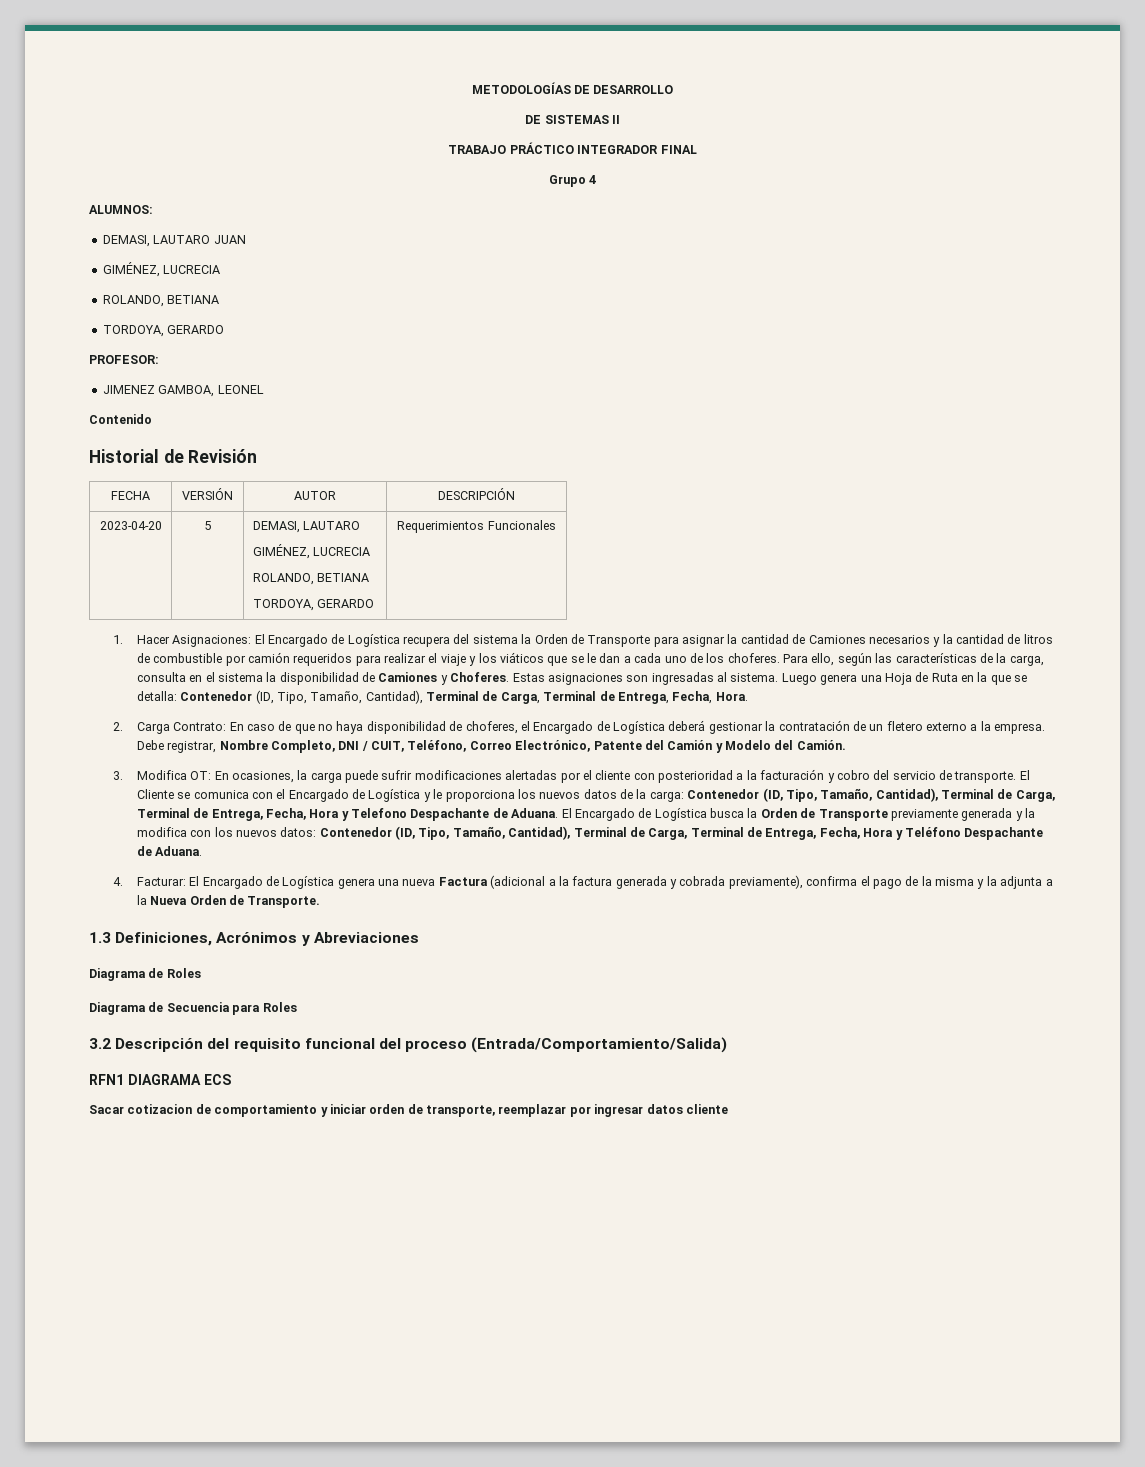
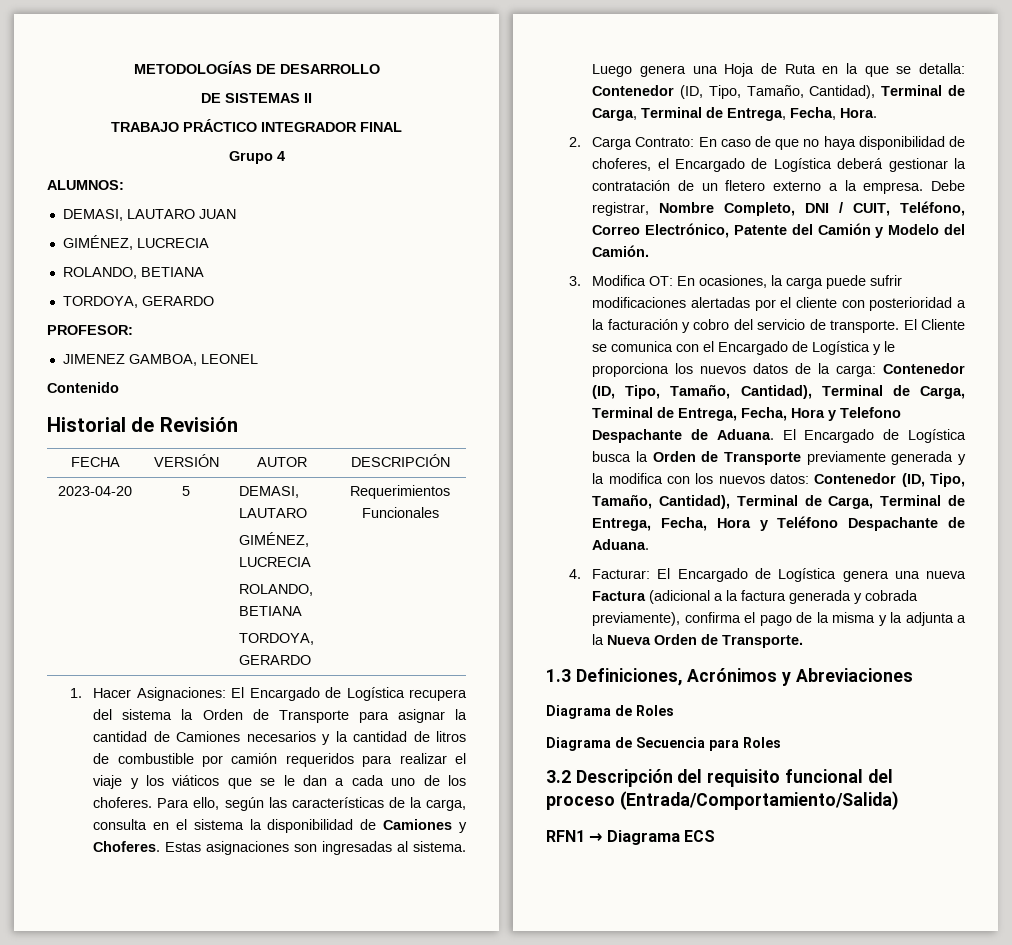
[127,1074,201,1085] DIAGRAMA -> [589,830,680,845] → Diagrama
[89,1104,728,1117] // Sacar cotizacion de comportamiento y iniciar orden de transporte, reemplazar por ingresar datos cliente -> (715, 836) none

